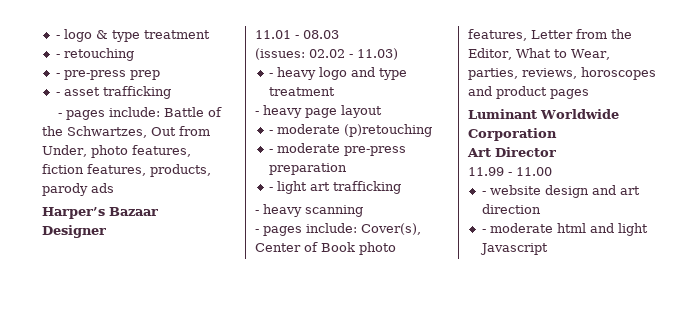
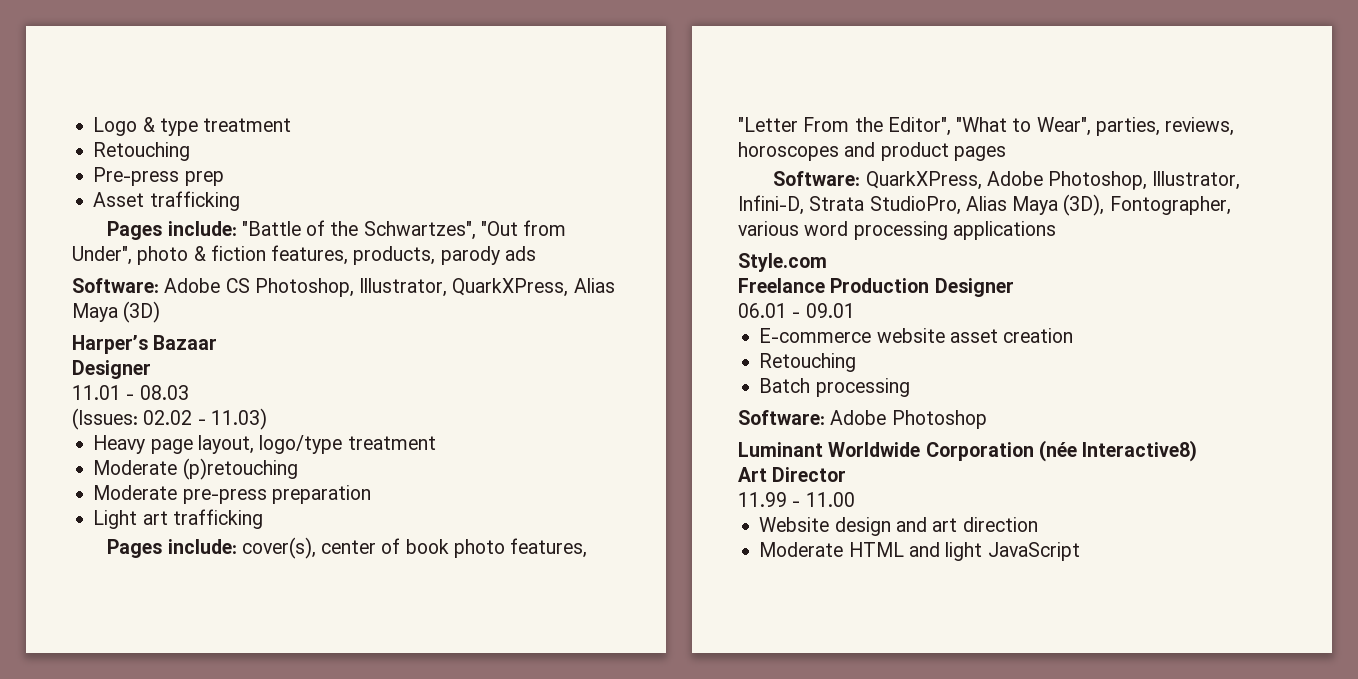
[55,29,92,42] - logo -> [93,117,138,136] Logo
[55,48,134,61] [55,70,126,80] - retouching // - pre-press -> [93,142,191,161] [93,167,180,186] Retouching // Pre-press
[55,86,171,99] [58,107,223,120] [42,126,210,138] [42,145,191,158] - asset trafficking // - pages include: Battle of the Schwartzes, Out from Under, photo features, -> [93,191,240,211] [107,220,567,240] [72,246,206,265] Asset trafficking // Pages include: "Battle of the Schwartzes", "Out from Under", photo &
(114, 188) none -> [72,278,615,297] [72,301,161,323] // Software: Adobe CS Photoshop, Illustrator, QuarkXPress, Alias Maya (3D)
[255,48,305,60] (issues: -> [72,408,138,430] (Issues:
[268,67,407,80] [268,87,335,96] [255,105,382,118] [268,124,340,134] - heavy logo and type treatment // - heavy page layout // - moderate -> [93,435,436,454] [93,460,178,475] Heavy page layout, logo/type treatment // Moderate
[268,143,340,153] - moderate -> [93,485,178,500] Moderate
[268,181,307,194] - light -> [93,510,138,529] Light
[255,204,363,217] [255,223,421,236] [255,242,396,255] [468,29,632,41] [468,48,610,60] - heavy scanning // - pages include: Cover(s), Center of Book photo features, Letter from the Editor, What to Wear, -> [107,537,588,559] [738,117,1091,136] Pages include: cover(s), center of book photo features, "Letter From the Editor", "What to Wear",
(589, 94) none -> [773,171,1241,190] [738,194,1231,216] [738,221,1056,240] [738,253,827,272] [738,278,1014,297] [738,303,855,318] [759,328,1074,343] [759,353,857,372] [759,378,910,397] [738,410,987,429] // Software: QuarkXPress, Adobe Photoshop, Illustrator, Infini-D, Strata StudioPro, Alias Maya (3D), Fontographer, various word processing applications // Style.com // Freelance Production Designer // 06.01 - 09.01 // E-commerce website asset creation // Retouching // Batch processing // Software: Adobe Photoshop
(557, 134) none -> [1038,440,1198,462] (née Interactive8)
[481,185,541,195] - website -> [759,517,830,532] Website
[481,223,586,233] - moderate html -> [759,542,904,557] Moderate HTML
[479,243,548,255] Javascript -> [987,542,1080,561] JavaScript

